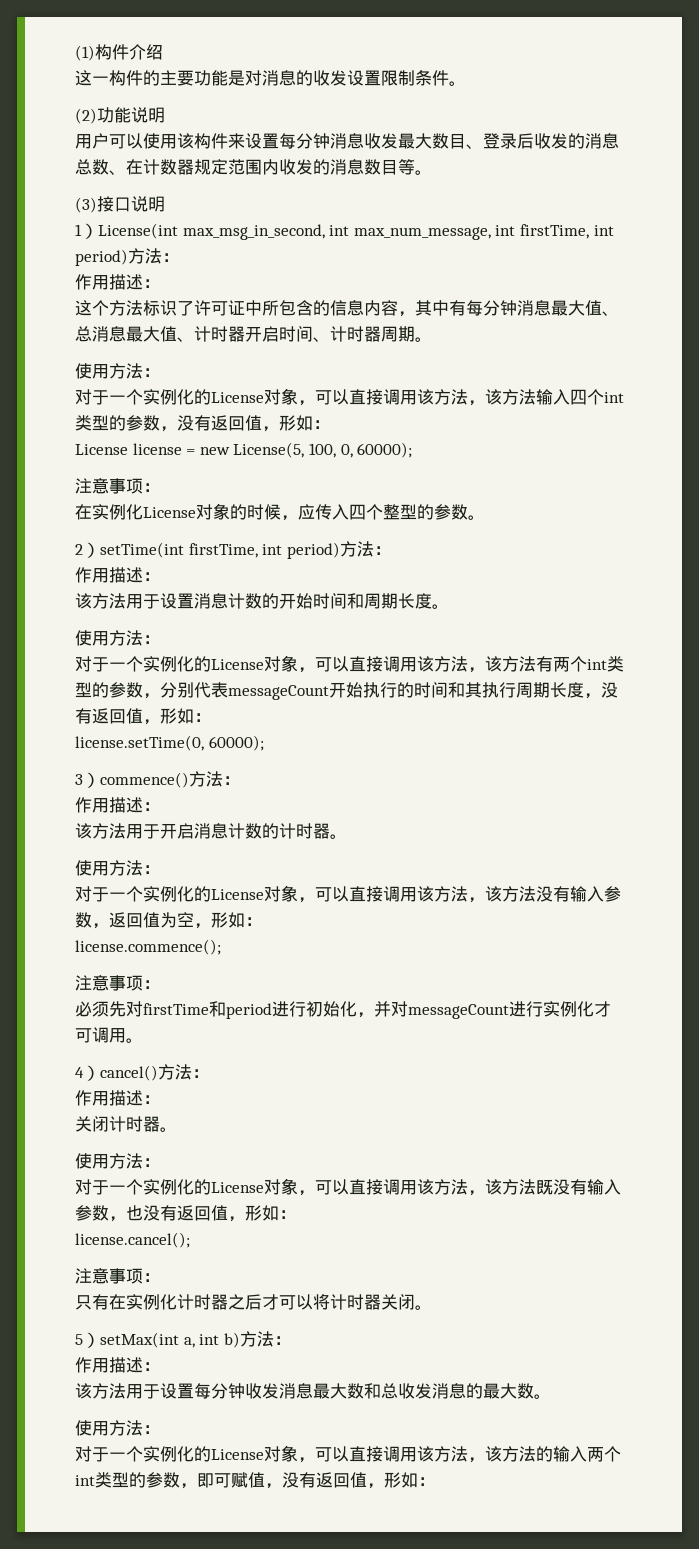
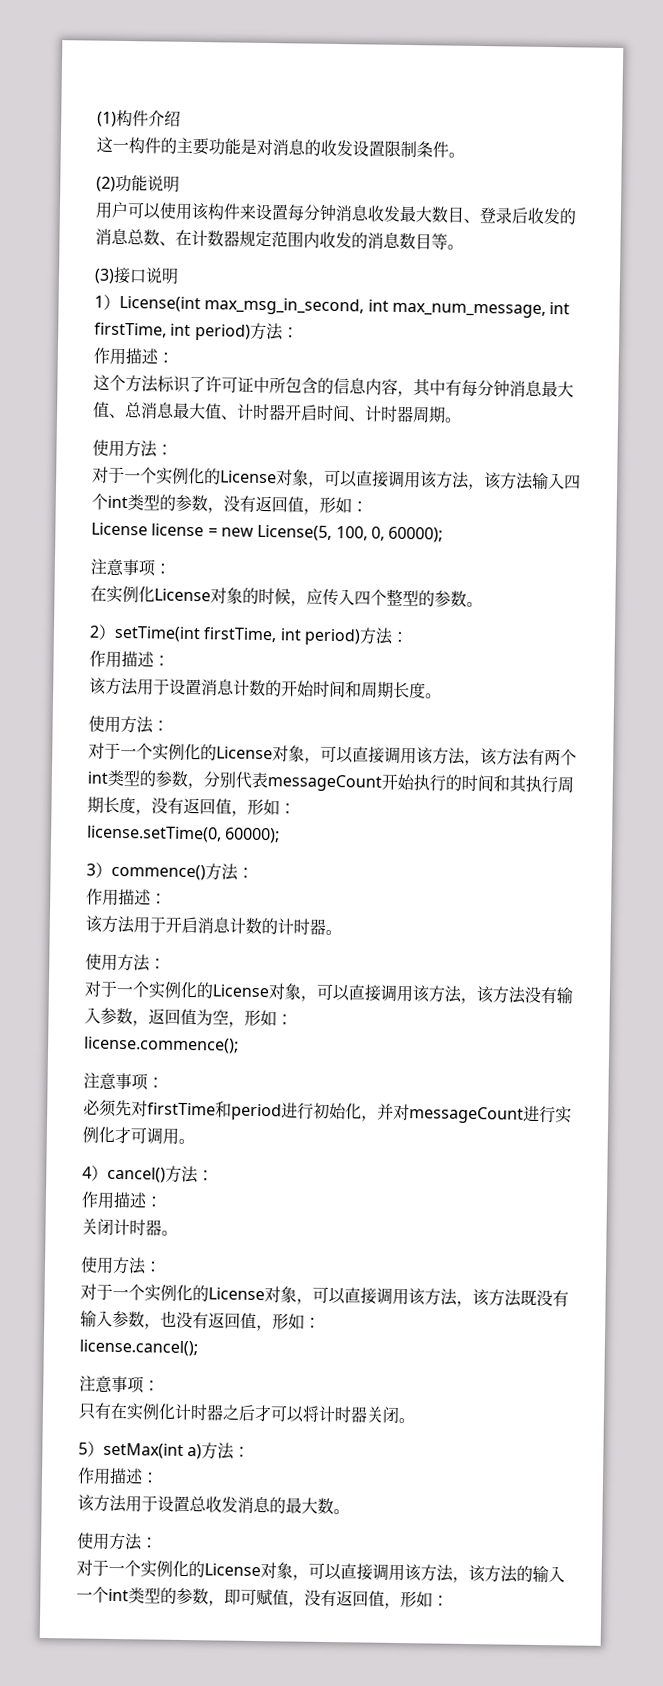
[183,1331,291,1348] [75,1357,160,1373] [75,1383,381,1399] a, int b)方法： // 作用描述： // 该方法用于设置每分钟收发消息最大数和 -> [187,1442,251,1460] [77,1467,159,1485] [77,1494,190,1513] a)方法： // 作用描述： // 该方法用于设置
[587,1447,604,1462] 两 -> [76,1591,93,1601] 一

